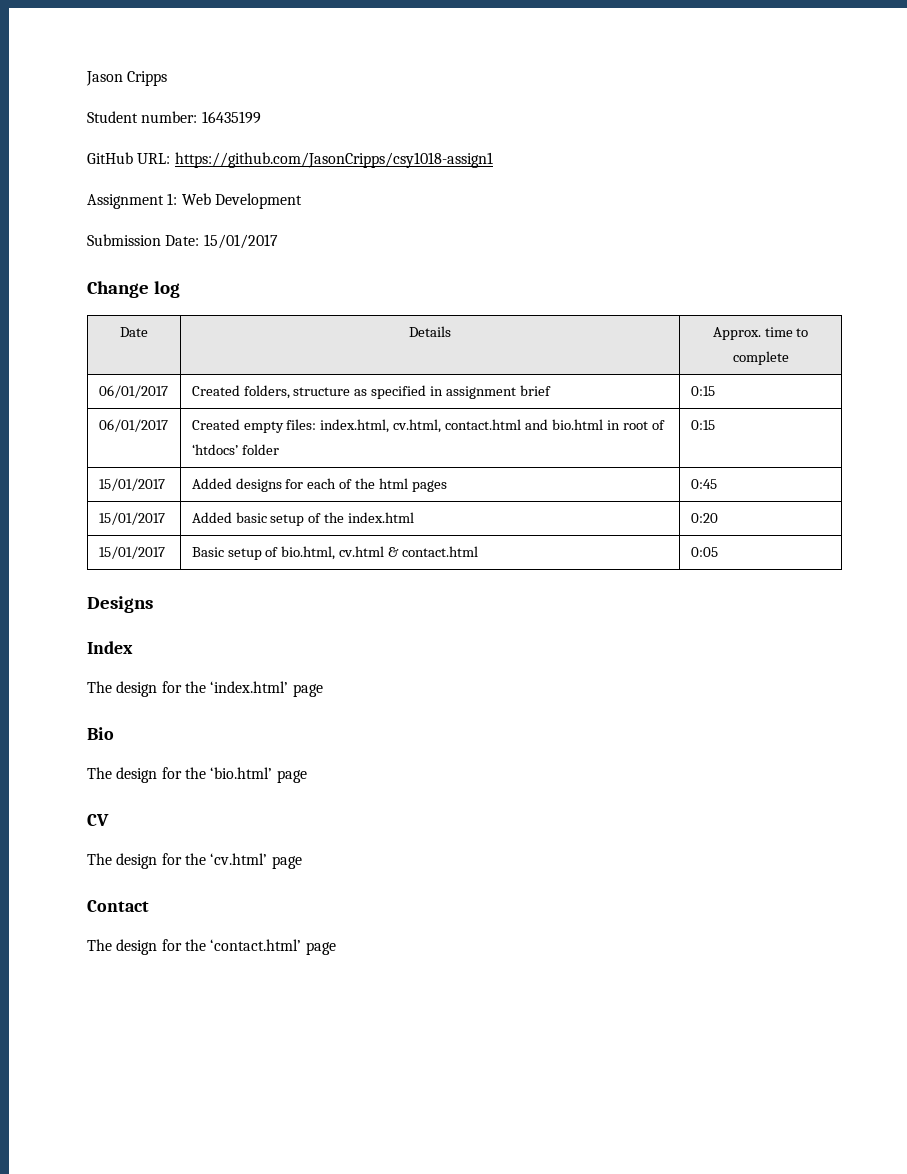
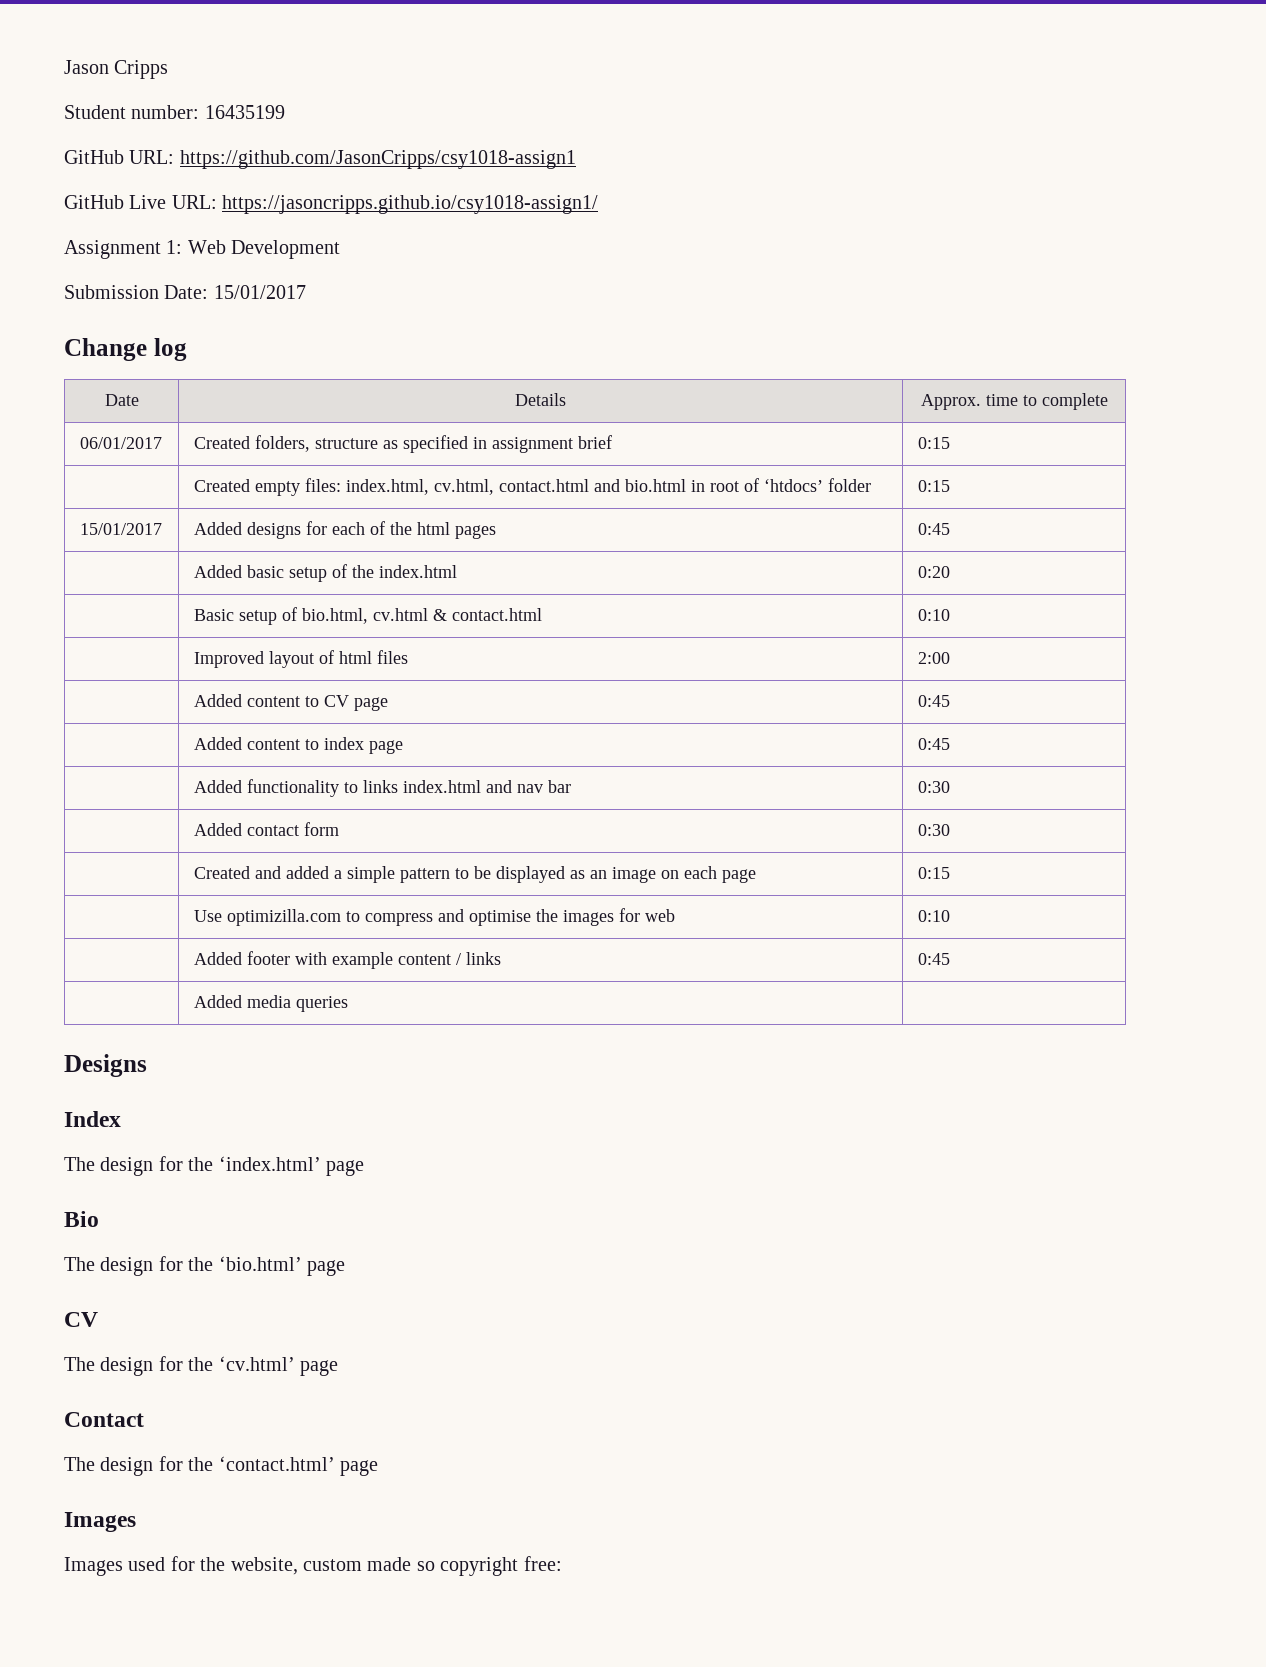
(493, 160) none -> [64,195,599,214] // GitHub Live URL: https://jasoncripps.github.io/csy1018-assign1/
[98,419,168,432] 06/01/2017 -> (950, 443) none
[98,512,165,525] 15/01/2017 -> (950, 529) none
[98,546,165,559] 15/01/2017 -> (950, 572) none
[690,547,718,557] 0:05 -> [917,609,950,621] [193,650,408,668] [917,652,950,664] [193,694,388,711] [917,695,950,707] [193,737,403,754] [917,738,950,750] [193,779,571,797] [917,781,950,793] [193,822,339,836] [917,824,950,836] [193,866,756,883] [917,867,950,879] [193,908,675,926] [917,910,950,922] [193,951,501,969] [917,953,950,965] [193,995,348,1012] 0:10 // | Improved layout of html files | 2:00 // | Added content to CV page | 0:45 // | Added content to index page | 0:45 // | Added functionality to links index.html and nav bar | 0:30 // | Added contact form | 0:30 // | Created and added a simple pattern to be displayed as an image on each page | 0:15 // | Use optimizilla.com to compress and optimise the images for web | 0:10 // | Added footer with example content / links | 0:45 // | Added media queries |
(336, 948) none -> [64,1512,136,1532] [64,1556,562,1576] // Images // Images used for the website, custom made so copyright free:

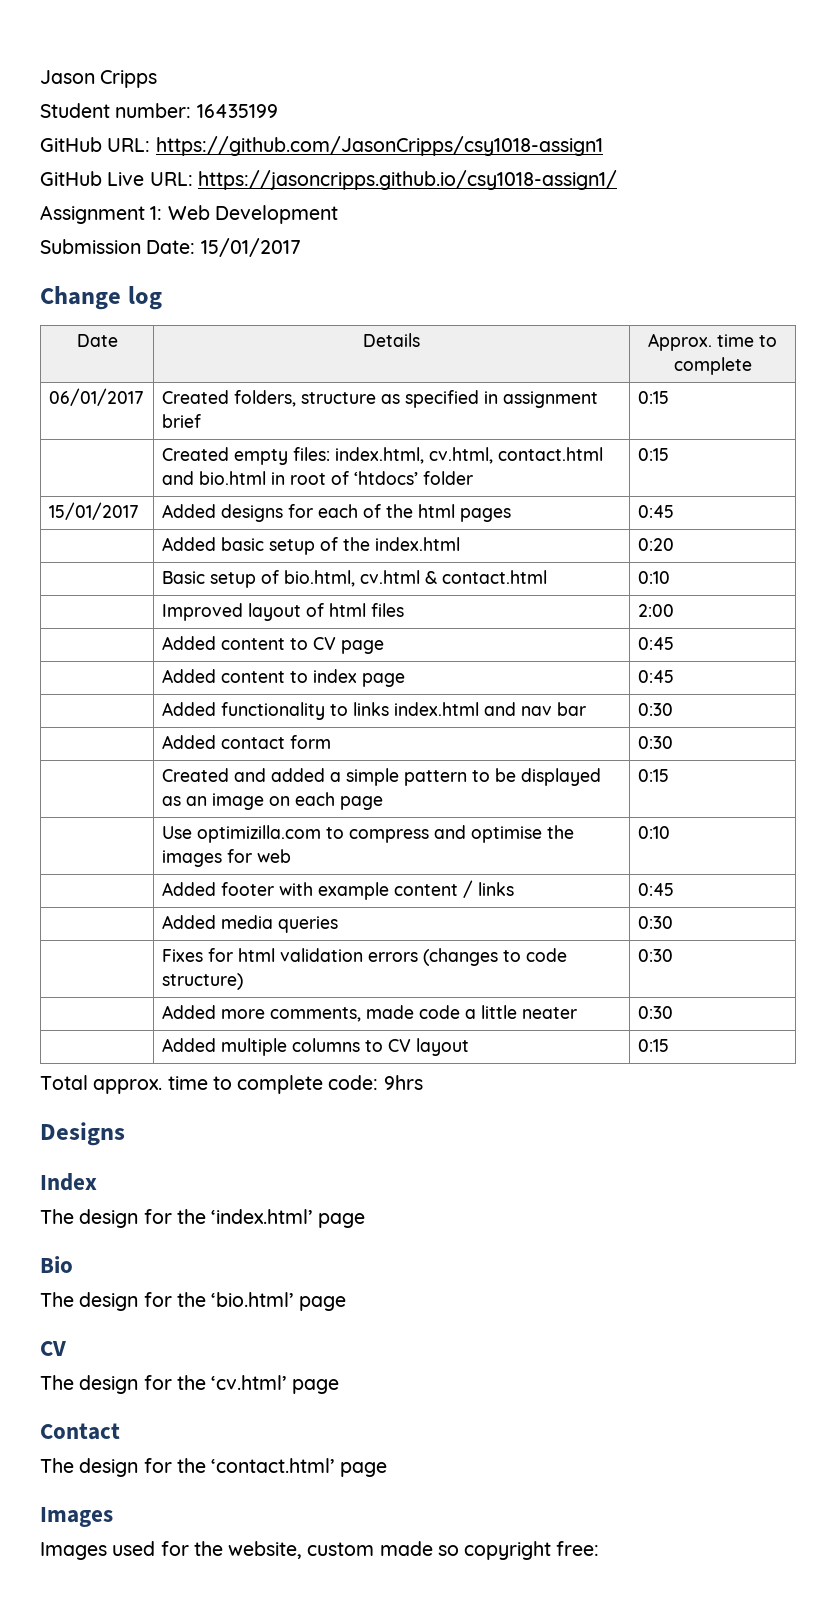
(348, 1004) none -> [637,916,673,929] [161,948,567,966] [161,973,243,990] [637,949,673,962] [161,1005,577,1022] [637,1006,673,1019] [161,1038,469,1056] [637,1039,669,1052] [40,1075,423,1094] 0:30 // | Fixes for html validation errors (changes to code structure) | 0:30 // | Added more comments, made code a little neater | 0:30 // | Added multiple columns to CV layout | 0:15 // Total approx. time to complete code: 9hrs

